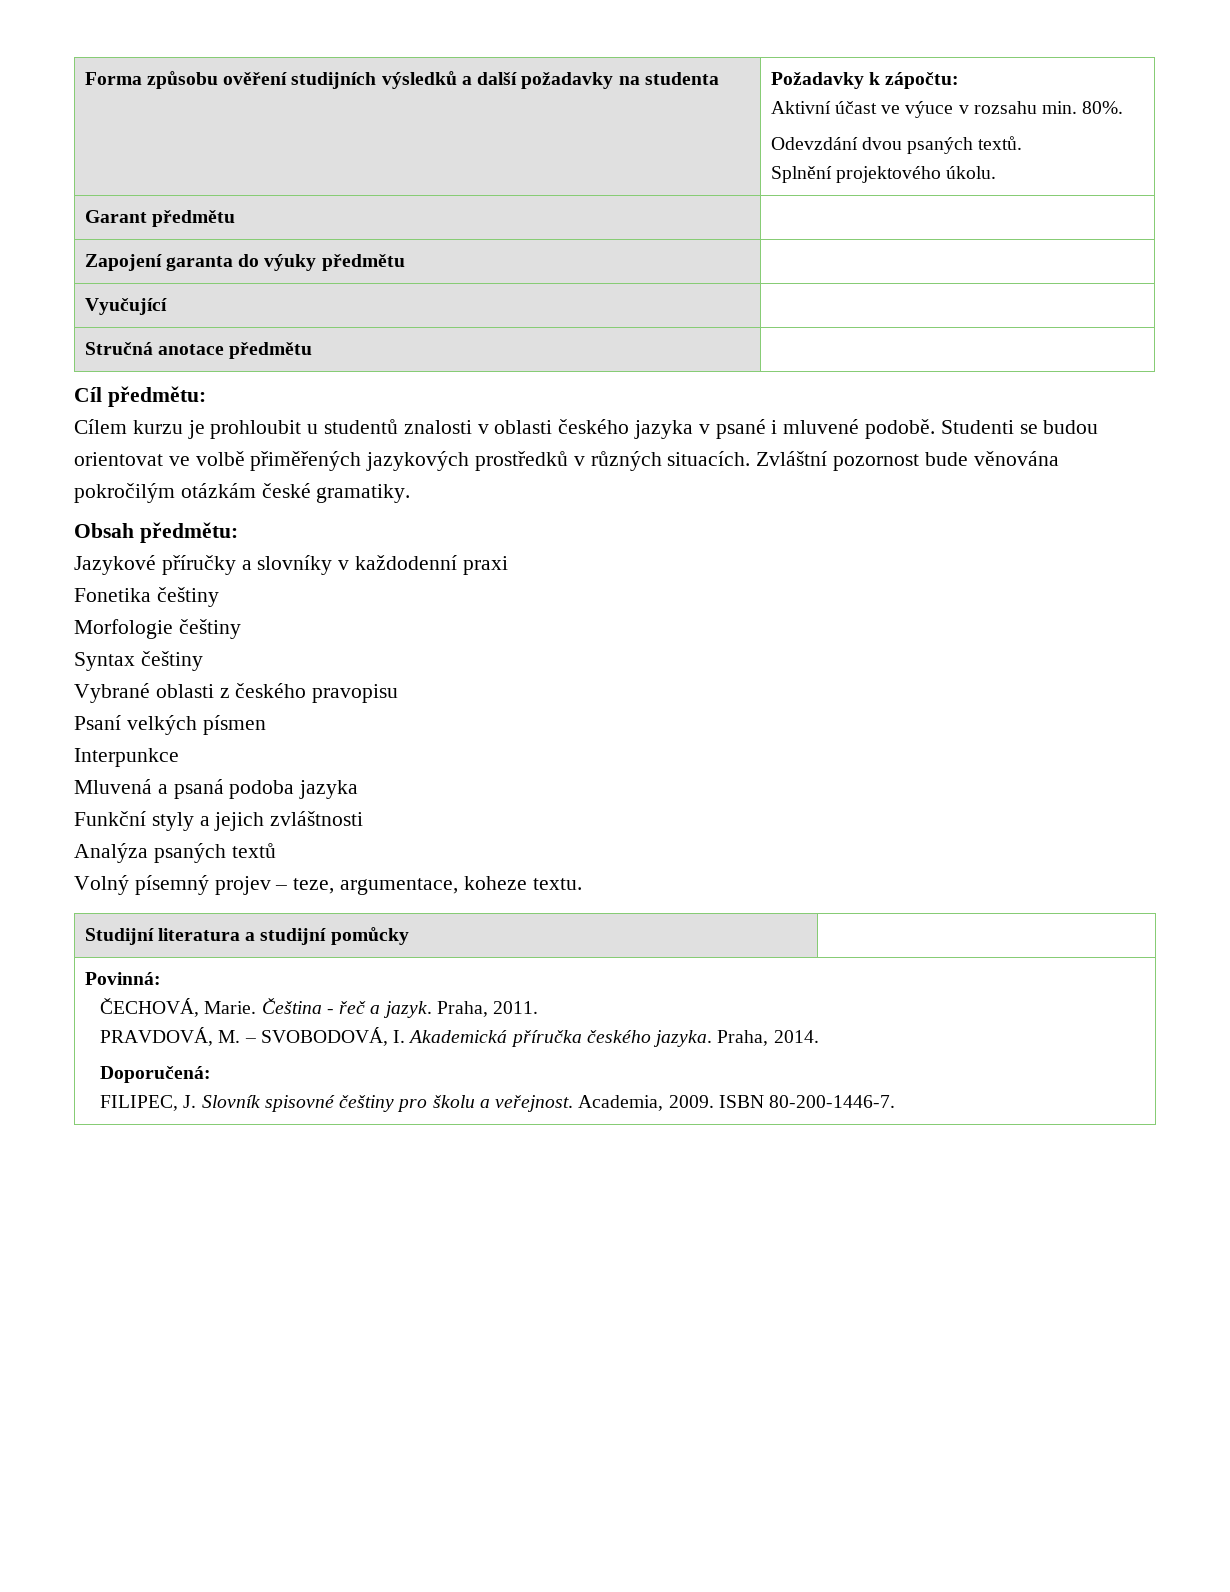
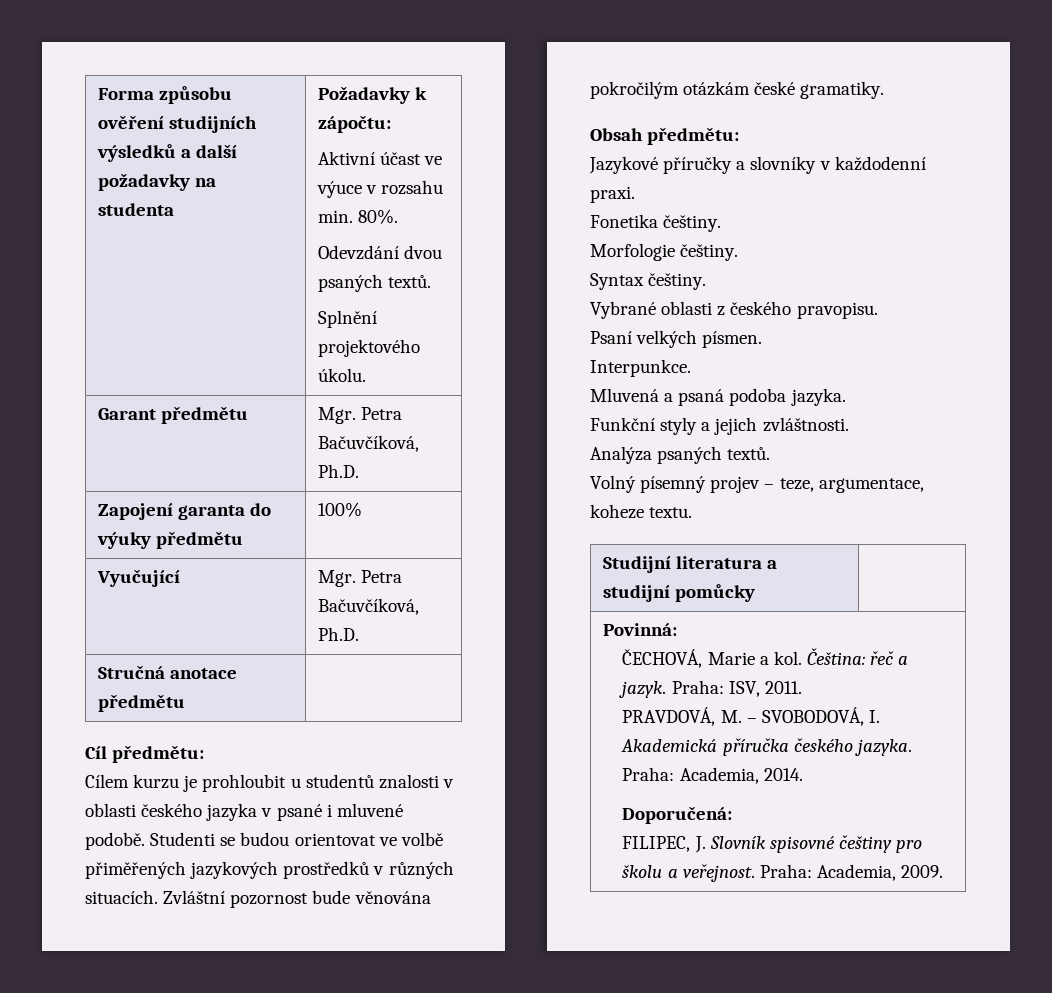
(235, 218) none -> [318,407,403,424] [318,435,420,452] [318,464,360,478] Mgr. Petra Bačuvčíková, Ph.D.
(405, 262) none -> [318,502,363,517] 100%
(167, 306) none -> [318,570,403,587] [318,598,420,615] [318,627,360,641] Mgr. Petra Bačuvčíková, Ph.D.
[462,556,508,575] praxi -> [590,186,635,203] praxi.
[156,587,219,607] češtiny -> [663,215,722,232] češtiny.
[178,619,241,639] češtiny -> [680,244,739,261] češtiny.
[140,651,203,671] češtiny -> [648,273,707,290] češtiny.
[312,684,399,703] pravopisu -> [796,302,878,319] pravopisu.
[202,715,266,735] [74,748,179,767] písmen // Interpunkce -> [702,331,763,348] [590,359,691,377] písmen. // Interpunkce.
[299,780,359,799] jazyka -> [790,388,846,406] jazyka.
[270,811,364,826] zvláštnosti -> [762,417,849,432] zvláštnosti.
[231,843,276,858] textů -> [727,447,771,460] textů.
[204,998,334,1014] Marie. Čeština - -> [707,648,865,665] Marie a kol. Čeština:
[436,1001,488,1017] Praha, -> [671,680,760,697] Praha: ISV,
[717,1030,769,1046] Praha, -> [622,767,759,784] Praha: Academia,
(574, 1103) none -> [759,864,812,878] Praha:
[718,1095,896,1108] ISBN 80-200-1446-7. -> (944, 871) none

